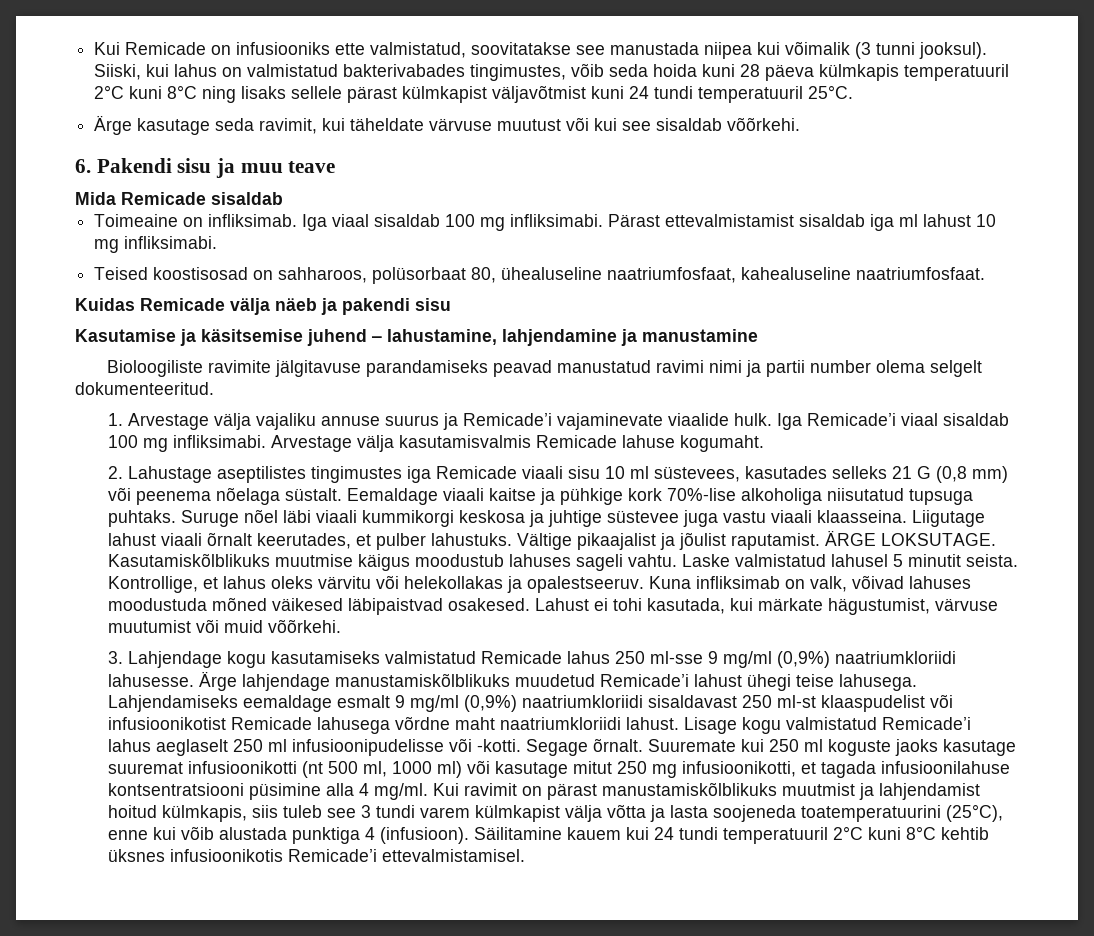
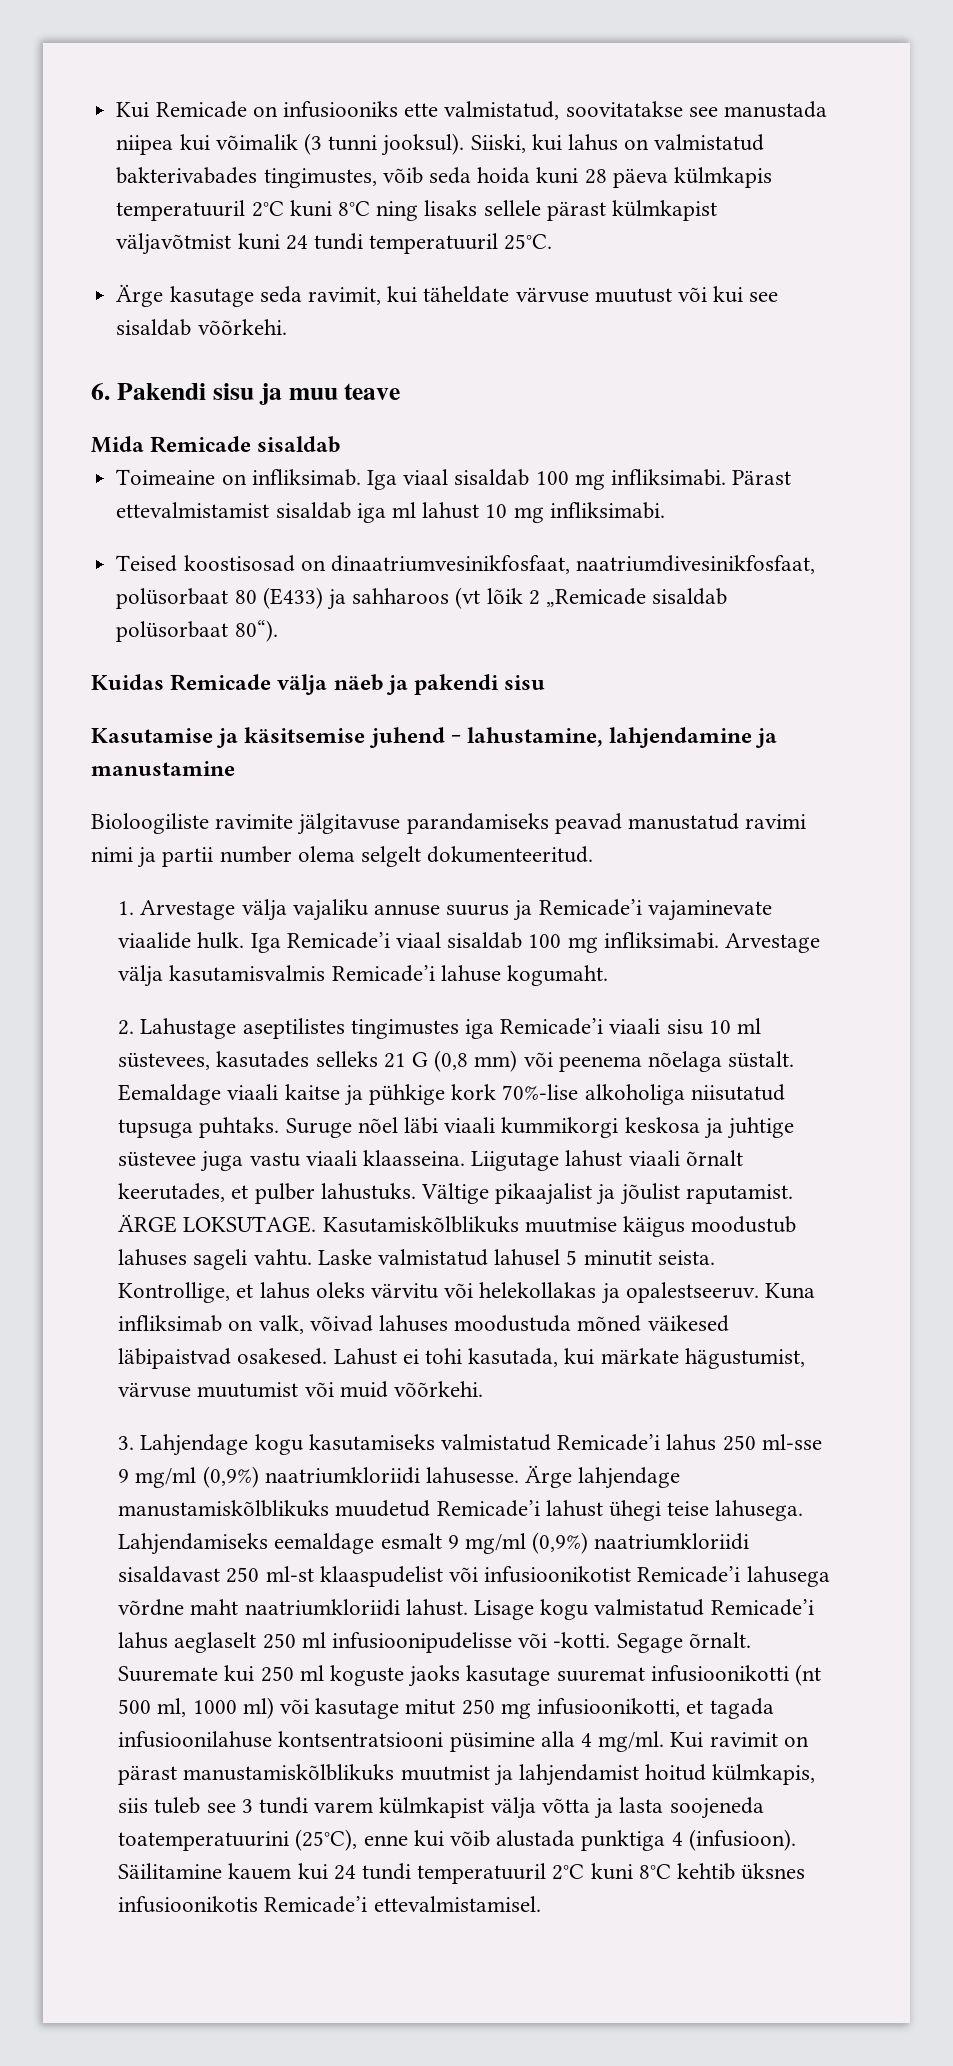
[278,267,986,284] sahharoos, polüsorbaat 80, ühealuseline naatriumfosfaat, kahealuseline naatriumfosfaat. -> [330,555,816,574] [116,587,728,610] [116,620,278,642] dinaatriumvesinikfosfaat, naatriumdivesinikfosfaat, polüsorbaat 80 (E433) ja sahharoos (vt lõik 2 „Remicade sisaldab polüsorbaat 80“).
[536,435,618,448] Remicade -> [331,965,435,982] Remicade’i
[436,466,518,479] Remicade -> [500,1018,604,1035] Remicade’i
[481,651,563,664] Remicade -> [557,1434,661,1451] Remicade’i
[231,717,313,730] Remicade -> [637,1566,741,1583] Remicade’i

